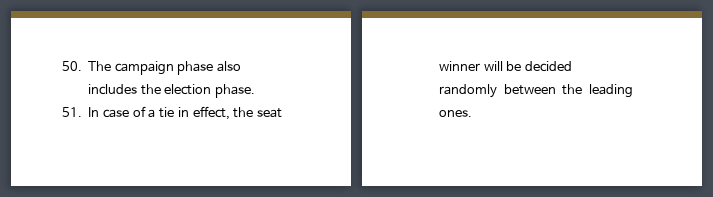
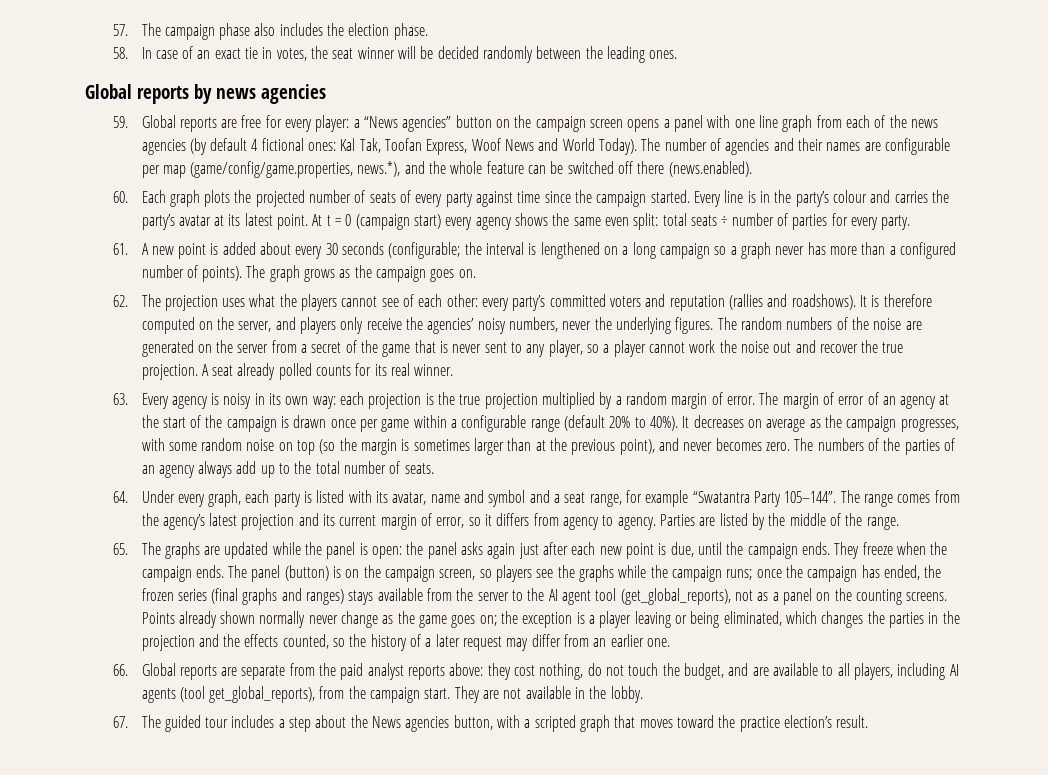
[61,61,82,71] 50. -> [113,24,129,36] 57.
[61,107,82,117] 51. -> [113,47,129,59] 58.
[148,109,156,118] a -> [197,48,241,59] an exact
[192,106,230,120] effect, -> [276,48,307,61] votes,
(473, 113) none -> [85,84,326,104] [113,115,938,132] [141,138,950,155] [141,161,752,178] [113,190,949,207] [141,213,911,230] [113,242,956,259] [141,265,476,282] [113,294,932,311] [141,317,922,334] [141,340,904,357] [141,363,454,380] [113,392,950,409] [141,415,959,432] [141,438,955,455] [141,461,434,478] [113,490,960,507] [141,513,899,530] [113,542,948,559] [141,565,942,582] [141,588,948,605] [141,611,960,628] [141,634,670,651] [113,663,959,680] [141,686,643,703] [113,715,869,732] // Global reports by news agencies // 59. Global reports are free for every player: a “News agencies” button on the campaign screen opens a panel with one line graph from each of the news agencies (by default 4 fictional ones: Kal Tak, Toofan Express, Woof News and World Today). The number of agencies and their names are configurable per map (game/config/game.properties, news.*), and the whole feature can be switched off there (news.enabled). // 60. Each graph plots the projected number of seats of every party against time since the campaign started. Every line is in the party’s colour and carries the party’s avatar at its latest point. At t = 0 (campaign start) every agency shows the same even split: total seats ÷ number of parties for every party. // 61. A new point is added about every 30 seconds (configurable; the interval is lengthened on a long campaign so a graph never has more than a configured number of points). The graph grows as the campaign goes on. // 62. The projection uses what the players cannot see of each other: every party’s committed voters and reputation (rallies and roadshows). It is therefore computed on the server, and players only receive the agencies’ noisy numbers, never the underlying figures. The random numbers of the noise are generated on the server from a secret of the game that is never sent to any player, so a player cannot work the noise out and recover the true projection. A seat already polled counts for its real winner. // 63. Every agency is noisy in its own way: each projection is the true projection multiplied by a random margin of error. The margin of error of an agency at the start of the campaign is drawn once per game within a configurable range (default 20% to 40%). It decreases on average as the campaign progresses, with some random noise on top (so the margin is sometimes larger than at the previous point), and never becomes zero. The numbers of the parties of an agency always add up to the total number of seats. // 64. Under every graph, each party is listed with its avatar, name and symbol and a seat range, for example “Swatantra Party 105–144”. The range comes from the agency’s latest projection and its current margin of error, so it differs from agency to agency. Parties are listed by the middle of the range. // 65. The graphs are updated while the panel is open: the panel asks again just after each new point is due, until the campaign ends. They freeze when the campaign ends. The panel (button) is on the campaign screen, so players see the graphs while the campaign runs; once the campaign has ended, the frozen series (final graphs and ranges) stays available from the server to the AI agent tool (get_global_reports), not as a panel on the counting screens. Points already shown normally never change as the game goes on; the exception is a player leaving or being eliminated, which changes the parties in the projection and the effects counted, so the history of a later request may differ from an earlier one. // 66. Global reports are separate from the paid analyst reports above: they cost nothing, do not touch the budget, and are available to all players, including AI agents (tool get_global_reports), from the campaign start. They are not available in the lobby. // 67. The guided tour includes a step about the News agencies button, with a scripted graph that moves toward the practice election’s result.

